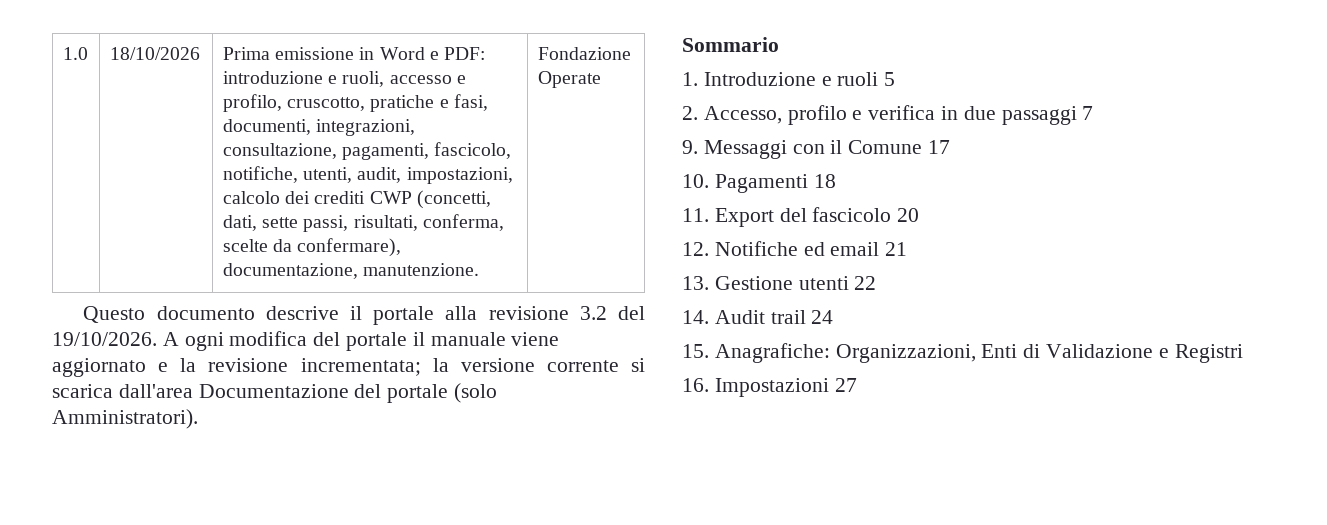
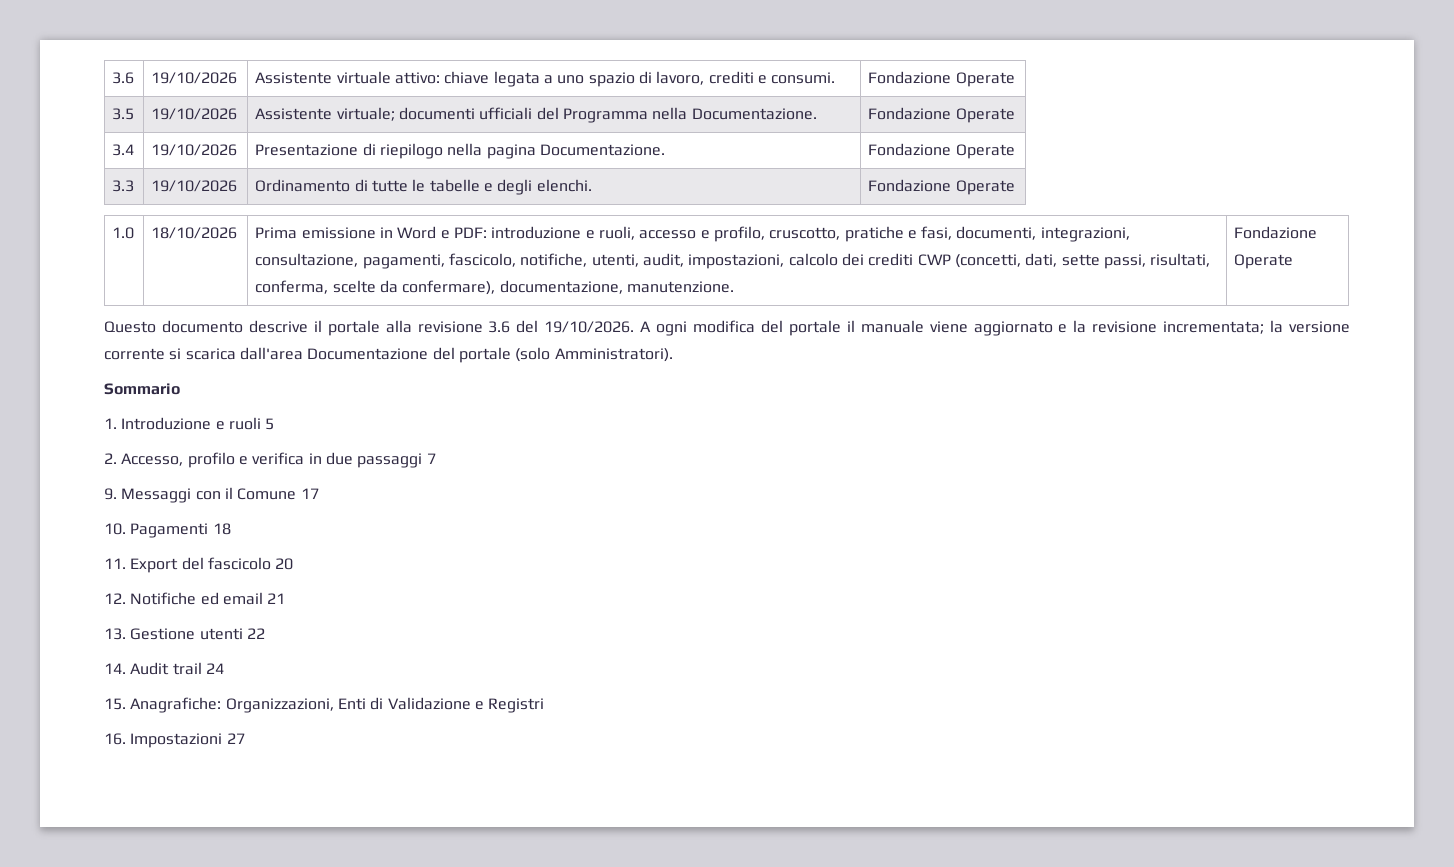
(62, 53) none -> [112,72,135,84] [151,72,238,84] [255,71,836,87] [868,71,1015,87] [112,108,135,120] [151,108,238,120] [255,107,817,123] [868,107,1015,123] [112,144,135,156] [151,144,238,156] [255,143,665,159] [868,143,1015,159] [112,180,135,192] [151,180,238,192] [255,179,592,195] [868,179,1015,195] 3.6 | 19/10/2026 | Assistente virtuale attivo: chiave legata a uno spazio di lavoro, crediti e consumi. | Fondazione Operate // 3.5 | 19/10/2026 | Assistente virtuale; documenti ufficiali del Programma nella Documentazione. | Fondazione Operate // 3.4 | 19/10/2026 | Presentazione di riepilogo nella pagina Documentazione. | Fondazione Operate // 3.3 | 19/10/2026 | Ordinamento di tutte le tabelle e degli elenchi. | Fondazione Operate //
[579,306,607,320] 3.2 -> [488,321,511,333] 3.6

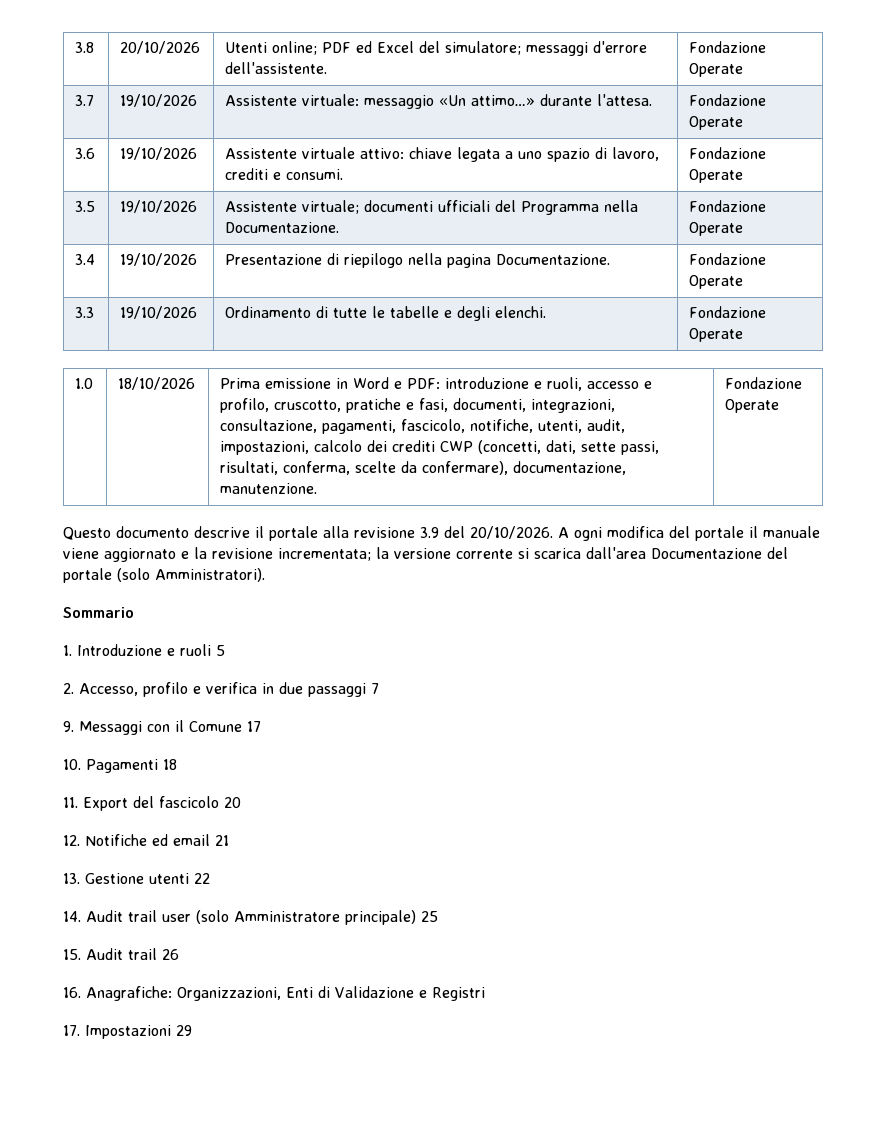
(112, 78) none -> [75,42,95,53] [120,41,201,54] [225,41,648,56] [225,62,328,74] [689,41,767,53] [689,63,744,77] [75,95,95,106] [120,94,198,107] [225,94,653,109] [689,94,767,106] [689,116,744,130] 3.8 | 20/10/2026 | Utenti online; PDF ed Excel del simulatore; messaggi d'errore dell'assistente. | Fondazione Operate // 3.7 | 19/10/2026 | Assistente virtuale: messaggio «Un attimo…» durante l'attesa. | Fondazione Operate //
[488,320,635,333] 3.6 del 19/10/2026. -> [420,526,553,539] 3.9 del 20/10/2026.
[205,663,224,674] [104,698,126,710] 24 // 15. -> [162,910,438,925] [63,948,179,960] [63,987,81,998] user (solo Amministratore principale) 25 // 15. Audit trail 26 // 16.
[104,733,245,748] 16. Impostazioni 27 -> [63,1025,192,1039] 17. Impostazioni 29

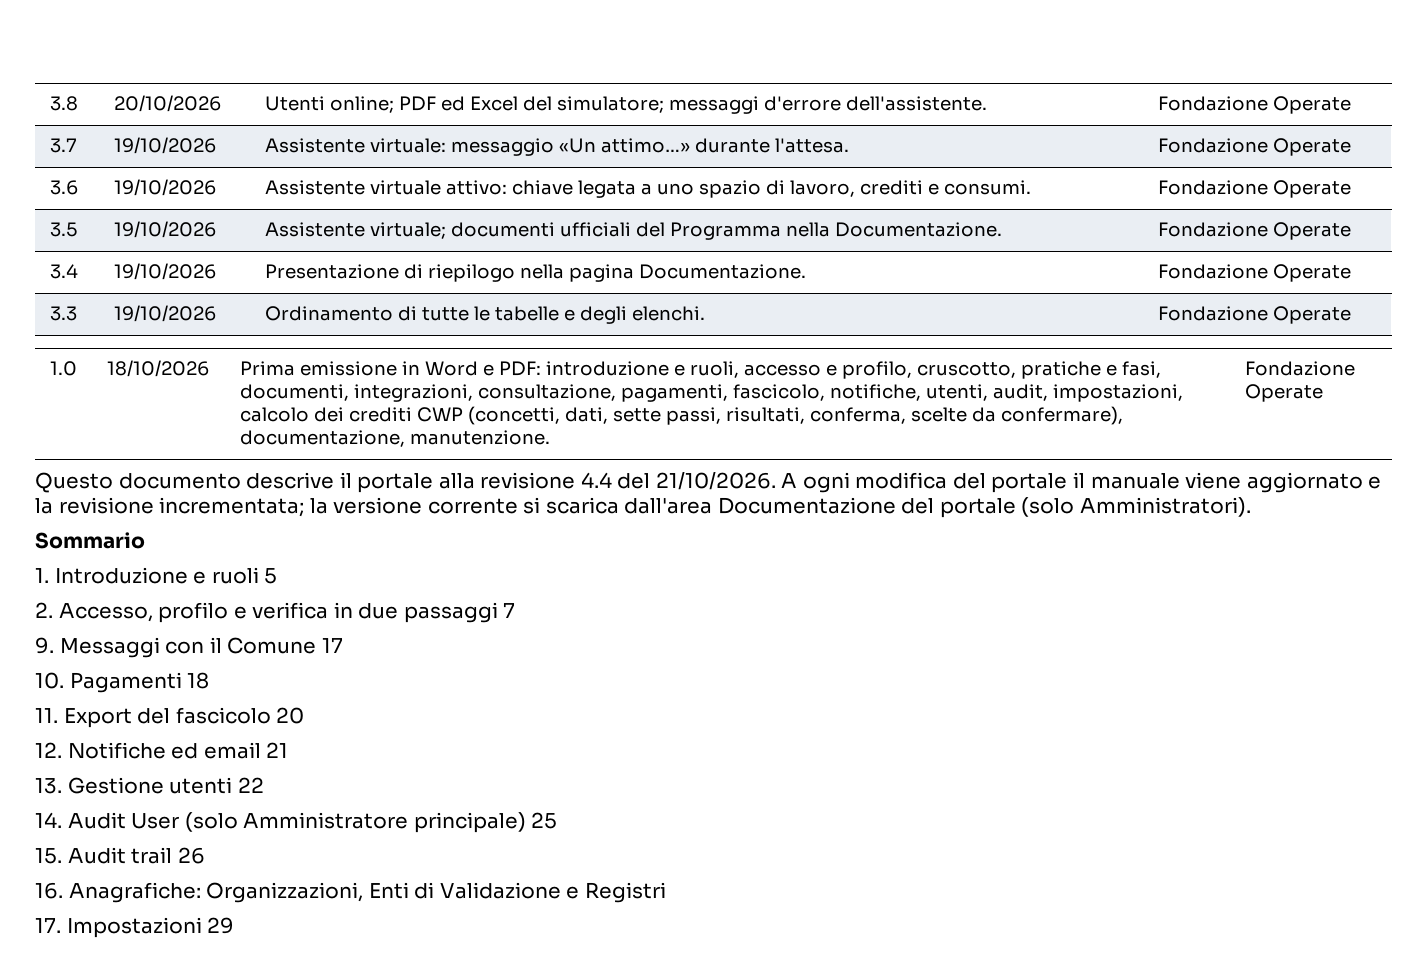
[420,526,553,539] 3.9 del 20/10/2026. -> [580,472,776,490] 4.4 del 21/10/2026.
[128,910,191,922] trail user -> [131,813,180,829] User

